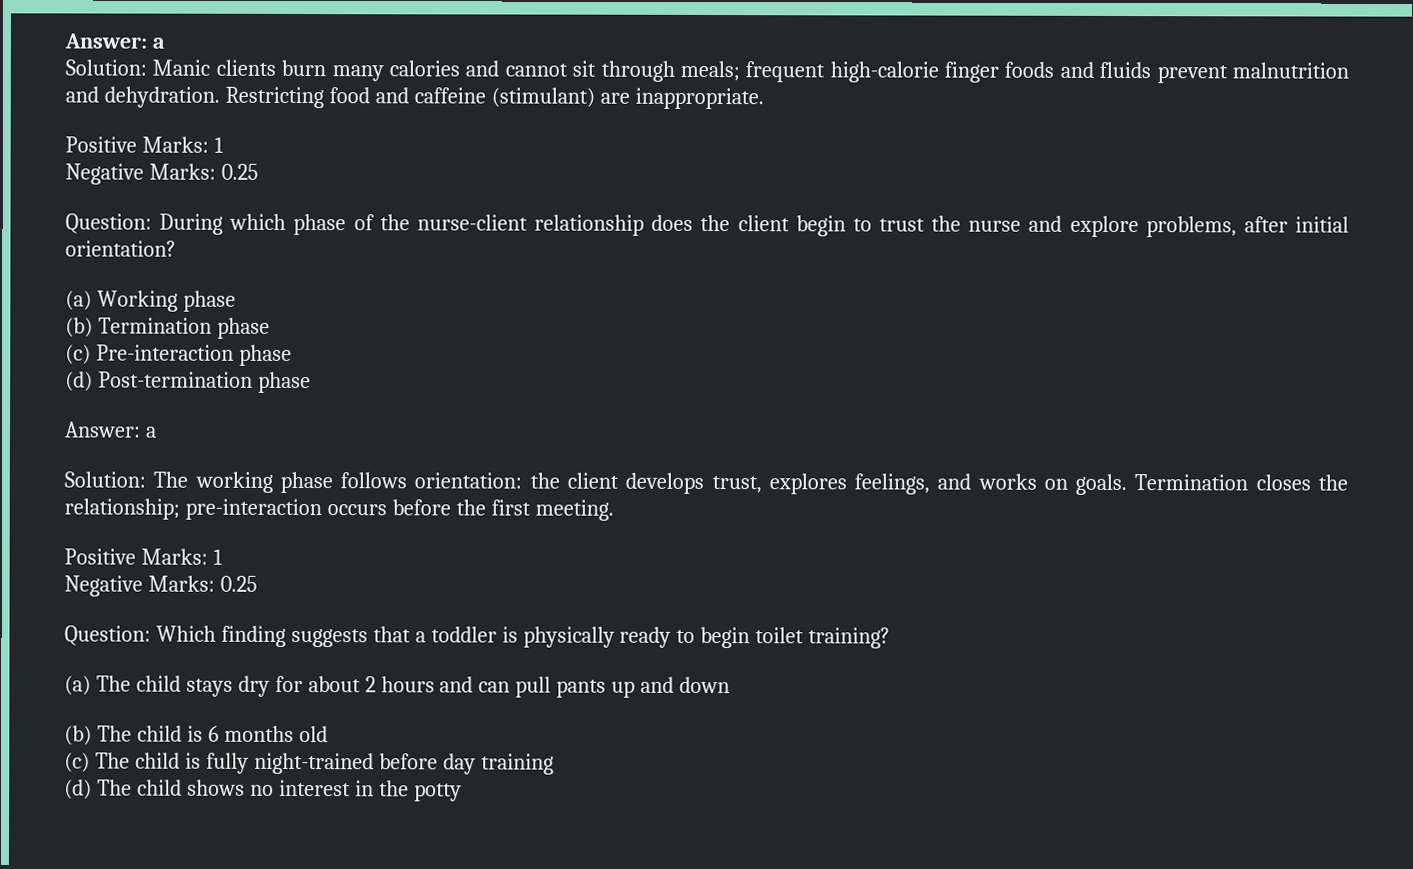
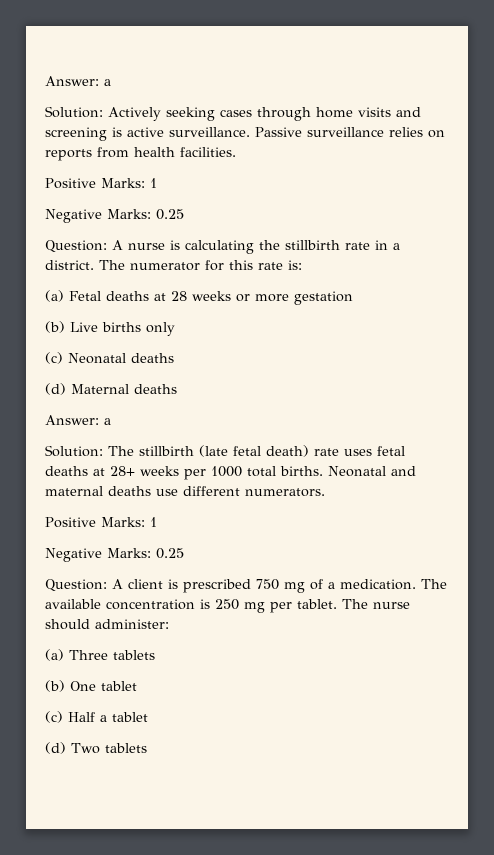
[64,33,165,49] [65,59,1349,84] [65,86,764,110] [65,136,224,153] [65,163,258,185] [65,213,1349,238] [65,240,176,257] [65,290,236,312] [65,317,270,339] [65,344,292,366] [65,371,311,394] Answer: a // Solution: Manic clients burn many calories and cannot sit through meals; frequent high-calorie finger foods and fluids prevent malnutrition and dehydration. Restricting food and caffeine (stimulant) are inappropriate. // Positive Marks: 1 // Negative Marks: 0.25 // Question: During which phase of the nurse-client relationship does the client begin to trust the nurse and explore problems, after initial orientation? // (a) Working phase // (b) Termination phase // (c) Pre-interaction phase // (d) Post-termination phase -> [45,76,111,86] [45,106,421,121] [45,127,445,141] [45,147,236,161] [45,178,157,189] [45,209,184,223] [45,240,400,254] [45,260,302,271] [45,290,353,305] [45,321,175,336] [45,352,174,364] [45,383,177,395] Answer: a // Solution: Actively seeking cases through home visits and screening is active surveillance. Passive surveillance relies on reports from health facilities. // Positive Marks: 1 // Negative Marks: 0.25 // Question: A nurse is calculating the stillbirth rate in a district. The numerator for this rate is: // (a) Fetal deaths at 28 weeks or more gestation // (b) Live births only // (c) Neonatal deaths // (d) Maternal deaths
[194,471,1349,496] [64,498,614,521] [64,548,223,565] [64,575,257,597] [64,625,891,649] [64,675,731,698] [64,725,328,746] [64,752,554,775] [64,779,462,802] working phase follows orientation: the client develops trust, explores feelings, and works on goals. Termination closes the relationship; pre-interaction occurs before the first meeting. // Positive Marks: 1 // Negative Marks: 0.25 // Question: Which finding suggests that a toddler is physically ready to begin toilet training? // (a) The child stays dry for about 2 hours and can pull pants up and down // (b) The child is 6 months old // (c) The child is fully night-trained before day training // (d) The child shows no interest in the potty -> [139,445,405,457] [45,466,416,480] [45,486,325,497] [45,517,157,528] [45,548,184,562] [45,579,447,593] [45,599,410,613] [45,619,169,630] [45,649,155,661] [45,680,137,692] [45,711,148,723] [45,742,147,754] stillbirth (late fetal death) rate uses fetal deaths at 28+ weeks per 1000 total births. Neonatal and maternal deaths use different numerators. // Positive Marks: 1 // Negative Marks: 0.25 // Question: A client is prescribed 750 mg of a medication. The available concentration is 250 mg per tablet. The nurse should administer: // (a) Three tablets // (b) One tablet // (c) Half a tablet // (d) Two tablets

